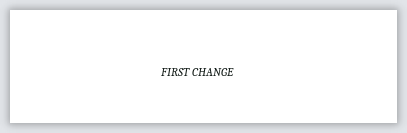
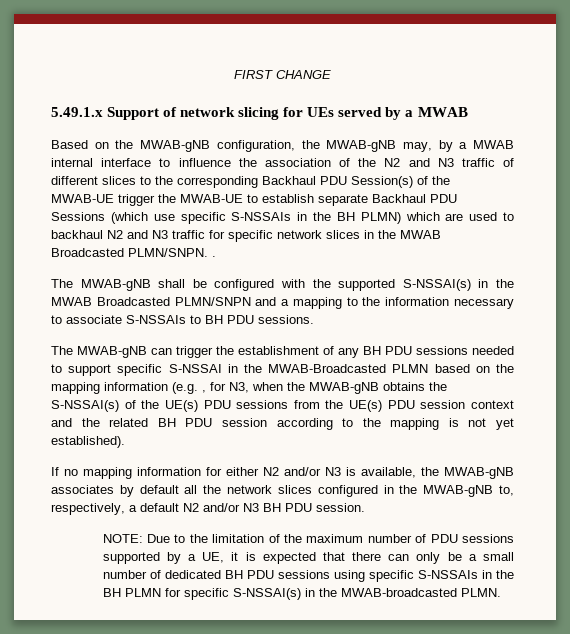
(235, 72) none -> [51,107,468,120] [51,140,514,152] [51,158,515,167] [51,176,450,188] [51,194,457,206] [51,212,514,224] [51,230,441,242] [51,248,216,257] [51,279,514,291] [51,297,514,309] [51,315,314,324] [51,346,514,358] [51,364,514,376] [51,382,447,394] [51,400,514,412] [51,418,514,430] [51,436,125,448] [51,467,514,479] [51,485,514,497] [51,503,365,515] [102,534,514,543] [102,552,515,564] [102,570,514,582] [102,588,501,600] // 5.49.1.x Support of network slicing for UEs served by a MWAB // Based on the MWAB-gNB configuration, the MWAB-gNB may, by a MWAB internal interface to influence the association of the N2 and N3 traffic of different slices to the corresponding Backhaul PDU Session(s) of the MWAB-UE trigger the MWAB-UE to establish separate Backhaul PDU Sessions (which use specific S-NSSAIs in the BH PLMN) which are used to backhaul N2 and N3 traffic for specific network slices in the MWAB Broadcasted PLMN/SNPN. . // The MWAB-gNB shall be configured with the supported S-NSSAI(s) in the MWAB Broadcasted PLMN/SNPN and a mapping to the information necessary to associate S-NSSAIs to BH PDU sessions. // The MWAB-gNB can trigger the establishment of any BH PDU sessions needed to support specific S-NSSAI in the MWAB-Broadcasted PLMN based on the mapping information (e.g. , for N3, when the MWAB-gNB obtains the S-NSSAI(s) of the UE(s) PDU sessions from the UE(s) PDU session context and the related BH PDU session according to the mapping is not yet established). // If no mapping information for either N2 and/or N3 is available, the MWAB-gNB associates by default all the network slices configured in the MWAB-gNB to, respectively, a default N2 and/or N3 BH PDU session. // NOTE: Due to the limitation of the maximum number of PDU sessions supported by a UE, it is expected that there can only be a small number of dedicated BH PDU sessions using specific S-NSSAIs in the BH PLMN for specific S-NSSAI(s) in the MWAB-broadcasted PLMN.

